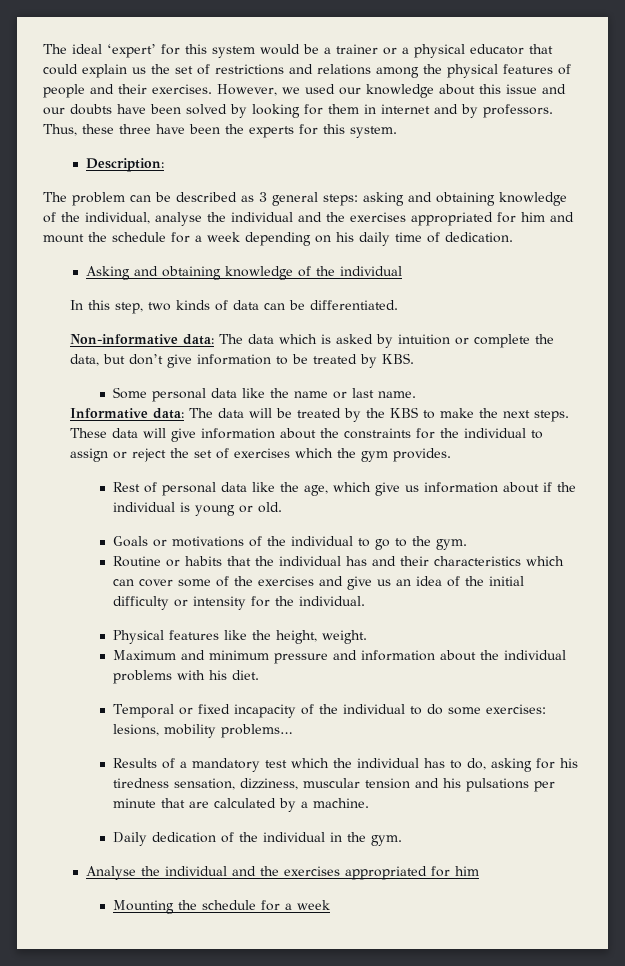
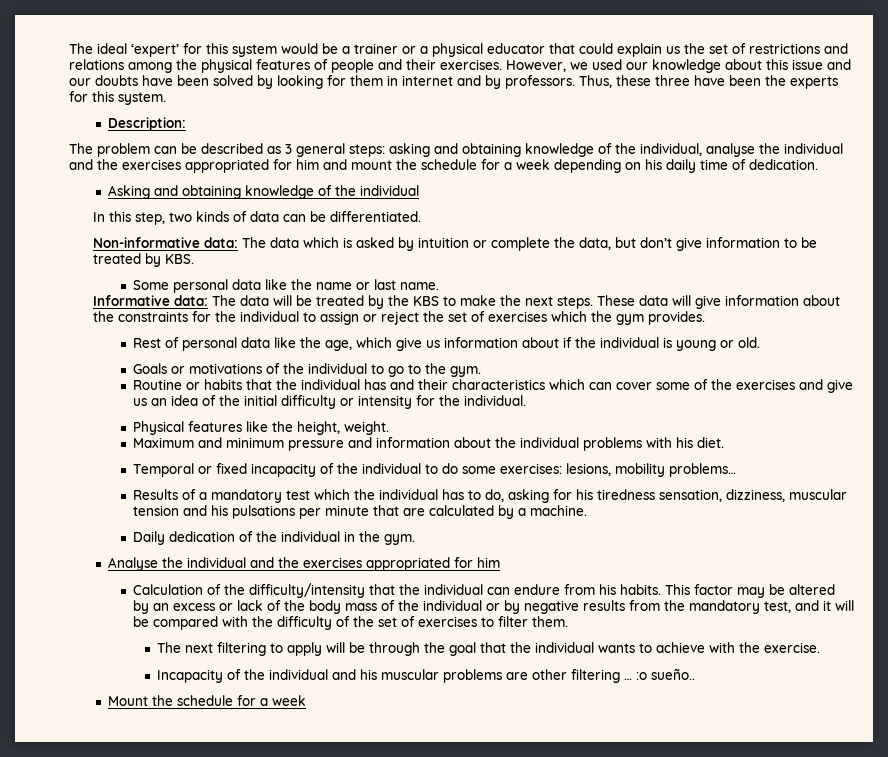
[113,900,175,914] Mounting -> [132,583,835,598] [132,600,854,614] [132,616,568,630] [157,642,821,656] [157,668,696,683] [108,696,149,706] Calculation of the difficulty/intensity that the individual can endure from his habits. This factor may be altered by an excess or lack of the body mass of the individual or by negative results from the mandatory test, and it will be compared with the difficulty of the set of exercises to filter them. // The next filtering to apply will be through the goal that the individual wants to achieve with the exercise. // Incapacity of the individual and his muscular problems are other filtering … :o sueño.. // Mount

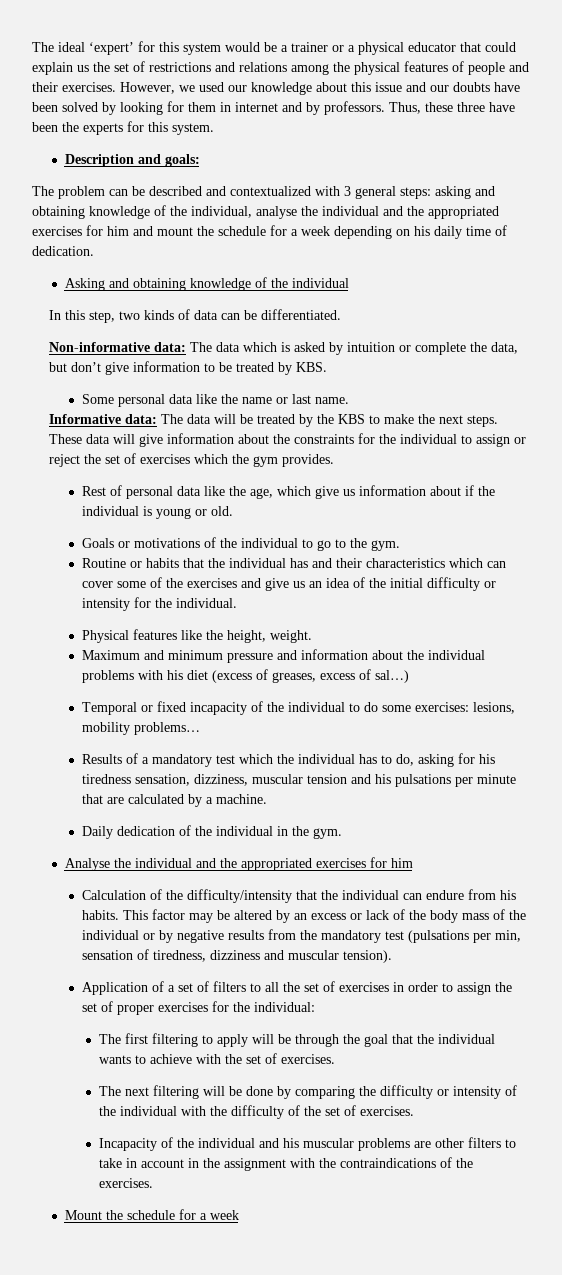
[108,117,187,131] Description: -> [64,154,200,167] Description and goals:
[267,146,281,154] as -> [206,186,340,196] and contextualized with
[122,159,269,173] exercises appropriated -> [428,206,499,219] [32,226,82,236] appropriated exercises
[696,437,724,448] diet. -> [186,669,409,683] diet (excess of greases, excess of sal…)
[303,557,451,571] exercises appropriated -> [240,858,366,871] appropriated exercises
[763,600,854,613] [132,616,568,630] [157,642,214,653] test, and it will be compared with the difficulty of the set of exercises to filter them. // The next -> [384,930,521,943] [81,949,392,963] [81,981,512,995] [81,1001,315,1015] [98,1033,148,1044] test (pulsations per min, sensation of tiredness, dizziness and muscular tension). // Application of a set of filters to all the set of exercises in order to assign the set of proper exercises for the individual: // The first
[764,642,821,653] exercise. -> [245,1053,335,1064] [98,1085,517,1099] [98,1105,414,1119] set of exercises. // The next filtering will be done by comparing the difficulty or intensity of the individual with the difficulty of the set of exercises.
[571,668,696,683] filtering … :o sueño.. -> [467,1137,516,1148] [98,1157,473,1171] [98,1178,153,1188] filters to take in account in the assignment with the contraindications of the exercises.

